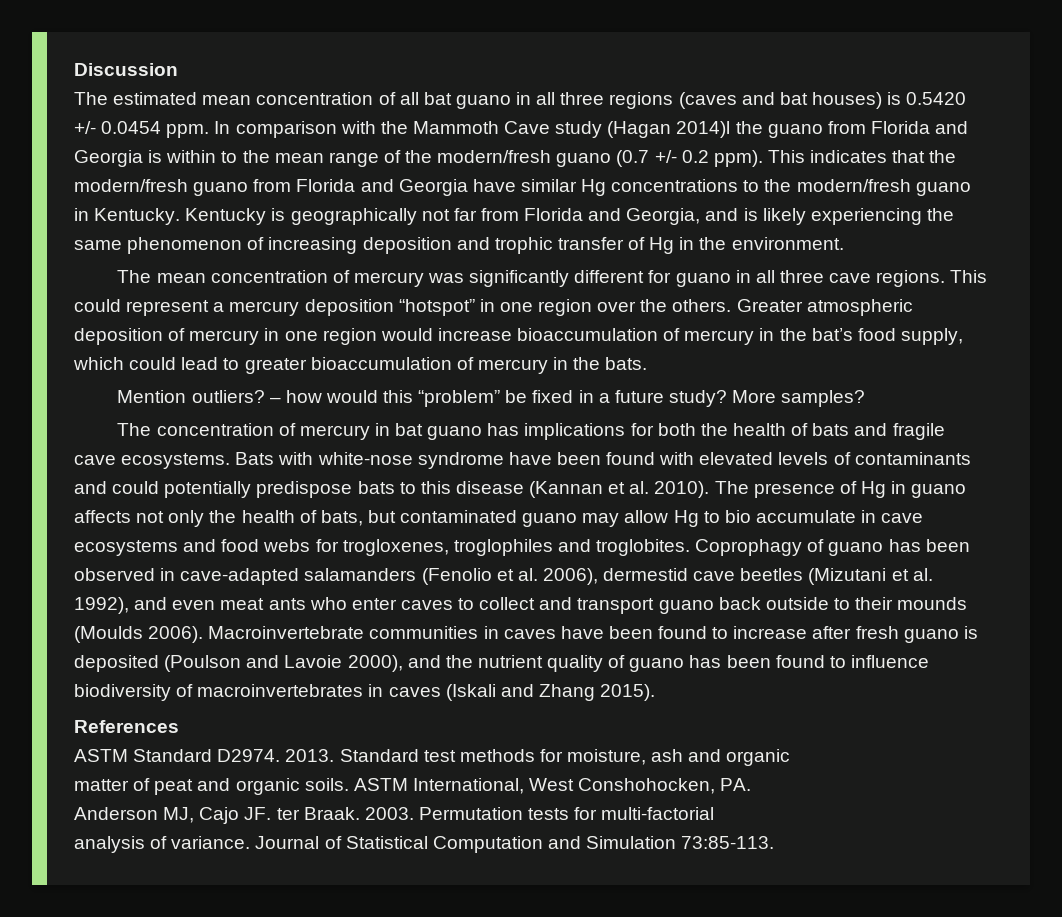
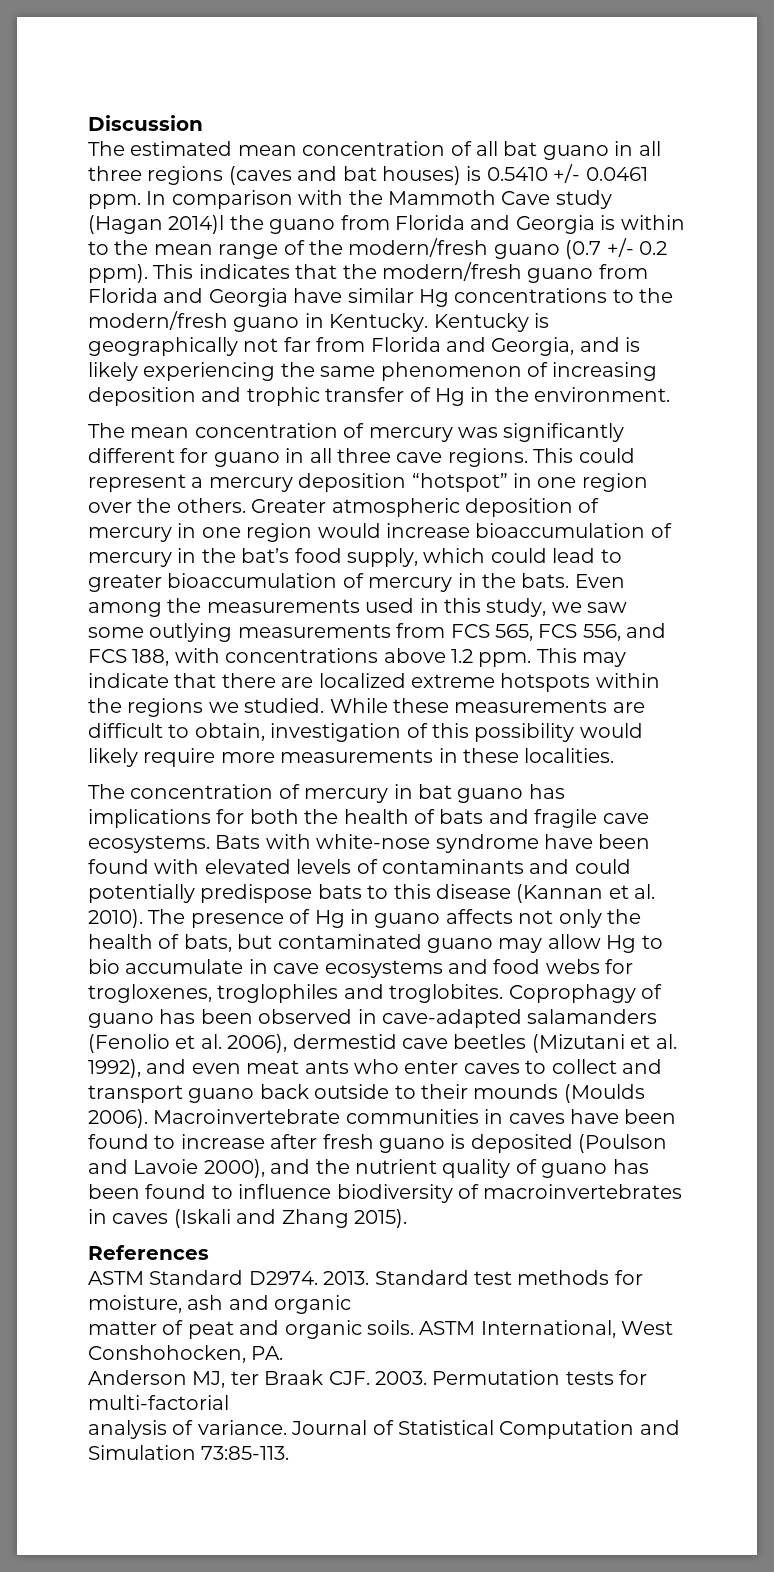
[906,92,967,105] [74,121,162,134] 0.5420 +/- 0.0454 -> [486,164,648,183] 0.5410 +/- 0.0461
[117,390,866,407] // Mention outliers? – how would this “problem” be fixed in a future study? More samples? -> [574,574,625,588] [88,598,628,617] [88,623,667,642] [88,648,627,667] [88,673,660,692] [88,698,645,717] [88,723,643,742] [88,748,615,767] Even among the measurements used in this study, we saw some outlying measurements from FCS 565, FCS 556, and FCS 188, with concentrations above 1.2 ppm. This may indicate that there are localized extreme hotspots within the regions we studied. While these measurements are difficult to obtain, investigation of this possibility would likely require more measurements in these localities.
[199,807,360,824] Cajo JF. ter Braak. -> [230,1370,370,1385] ter Braak CJF.

